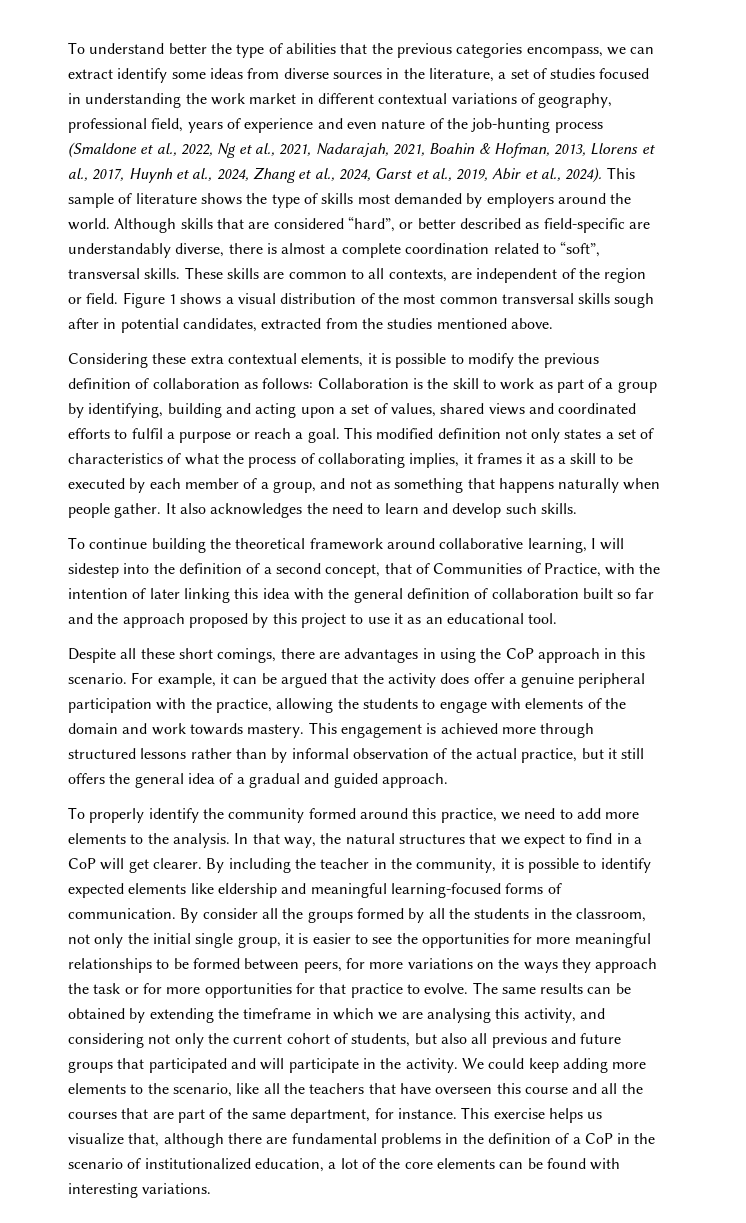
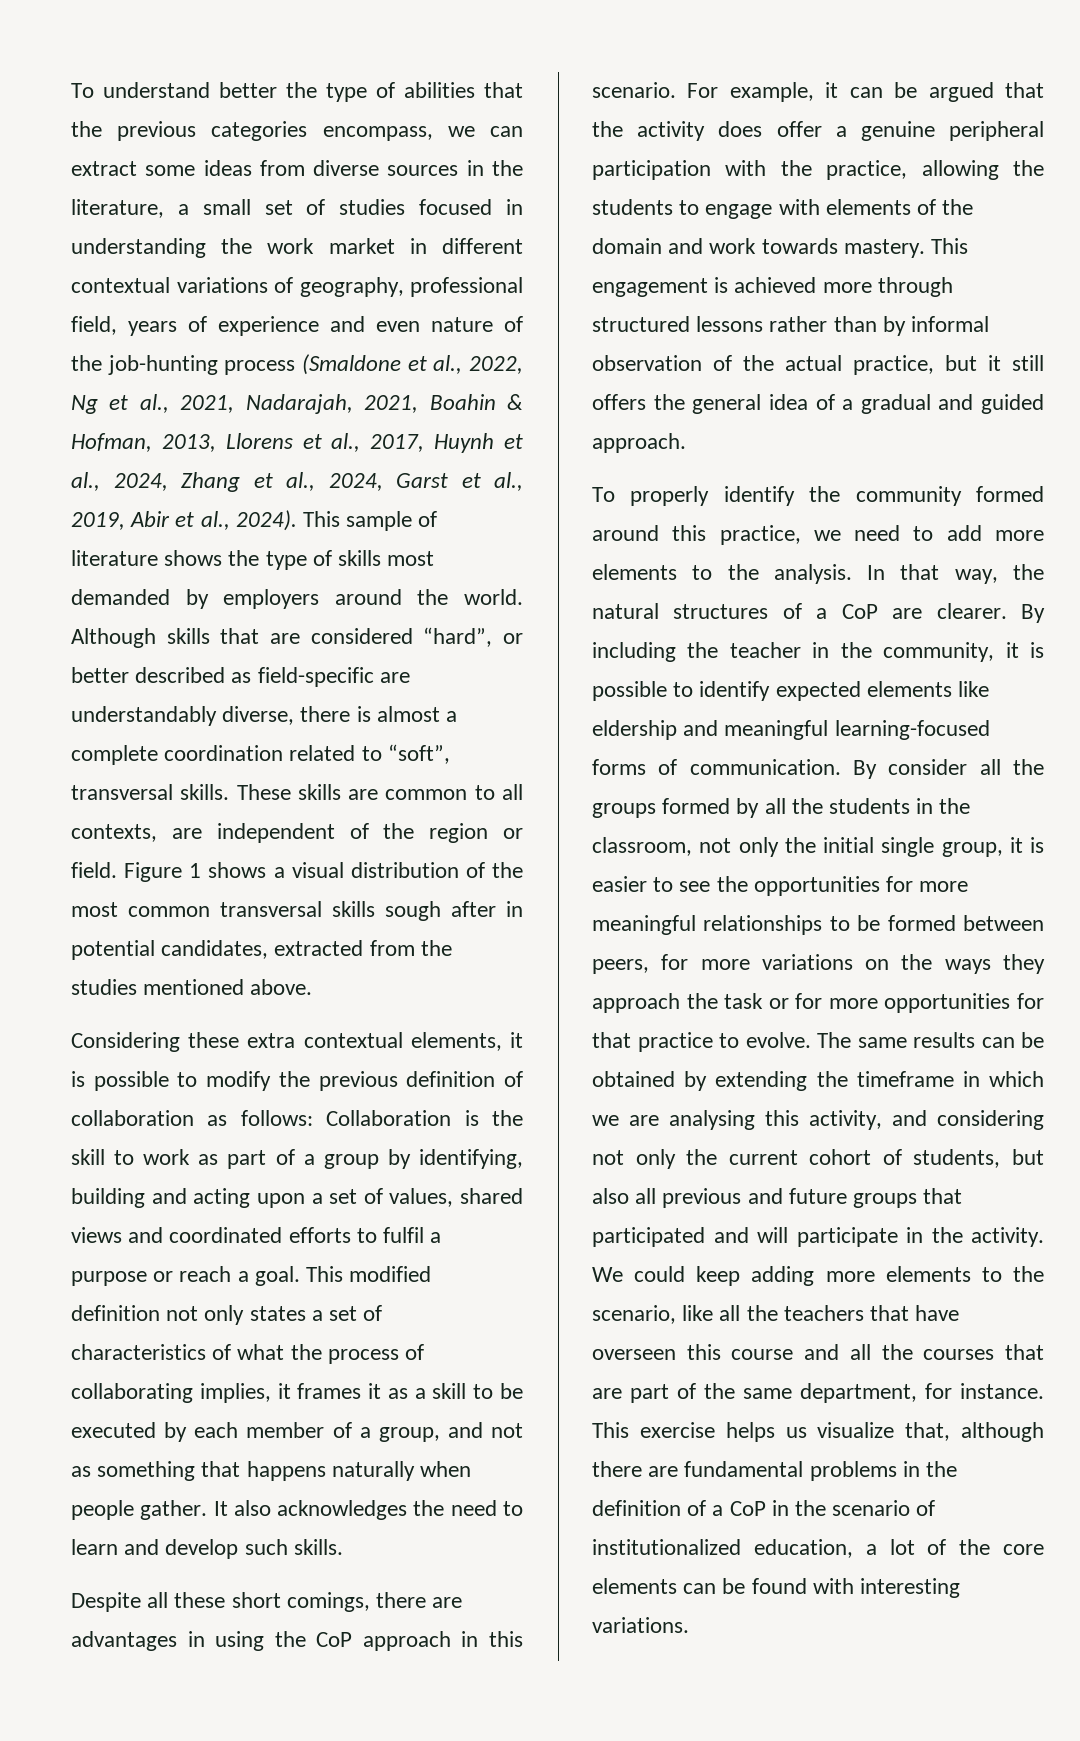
[117,68,168,83] identify -> (137, 168) none
(507, 75) none -> [202,199,251,215] small
[68,537,625,553] [68,563,661,578] [68,588,655,603] [68,613,558,628] // To continue building the theoretical framework around collaborative learning, I will sidestep into the definition of a second concept, that of Communities of Practice, with the intention of later linking this idea with the general definition of collaboration built so far and the approach proposed by this project to use it as an educational tool. -> (343, 1547) none
[469,833,643,848] [68,858,149,873] that we expect to find in a CoP will get -> [782,603,923,619] of a CoP are

